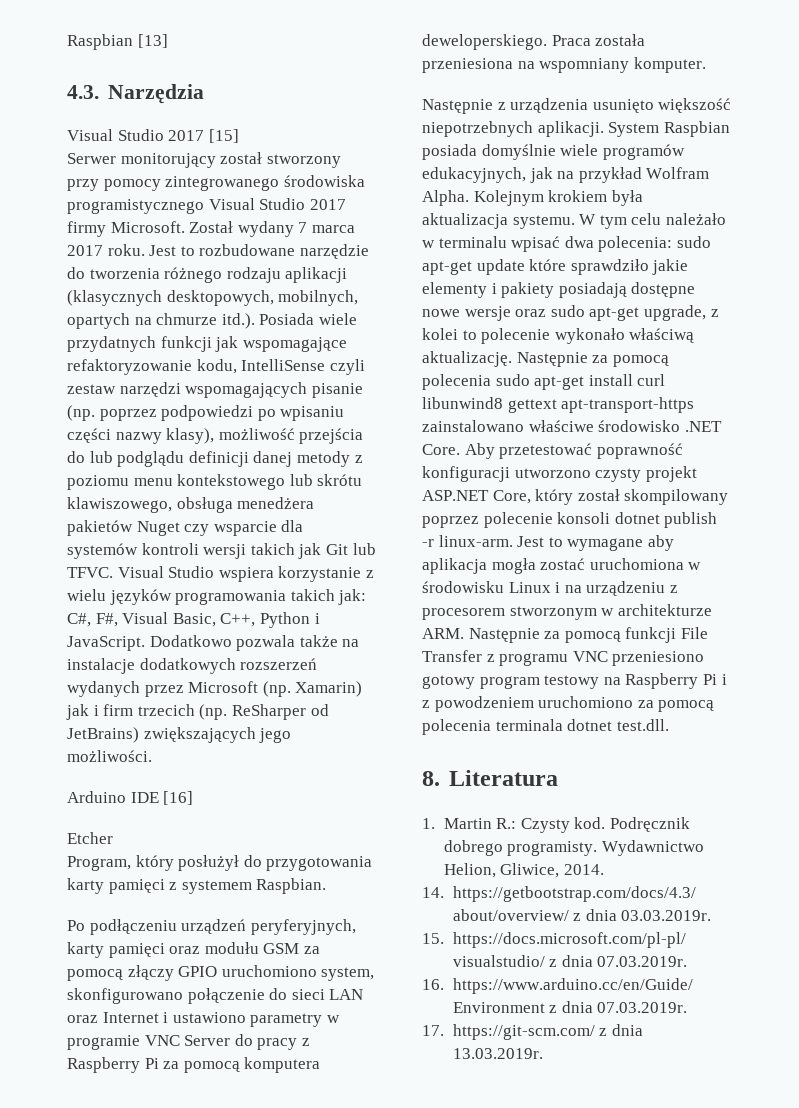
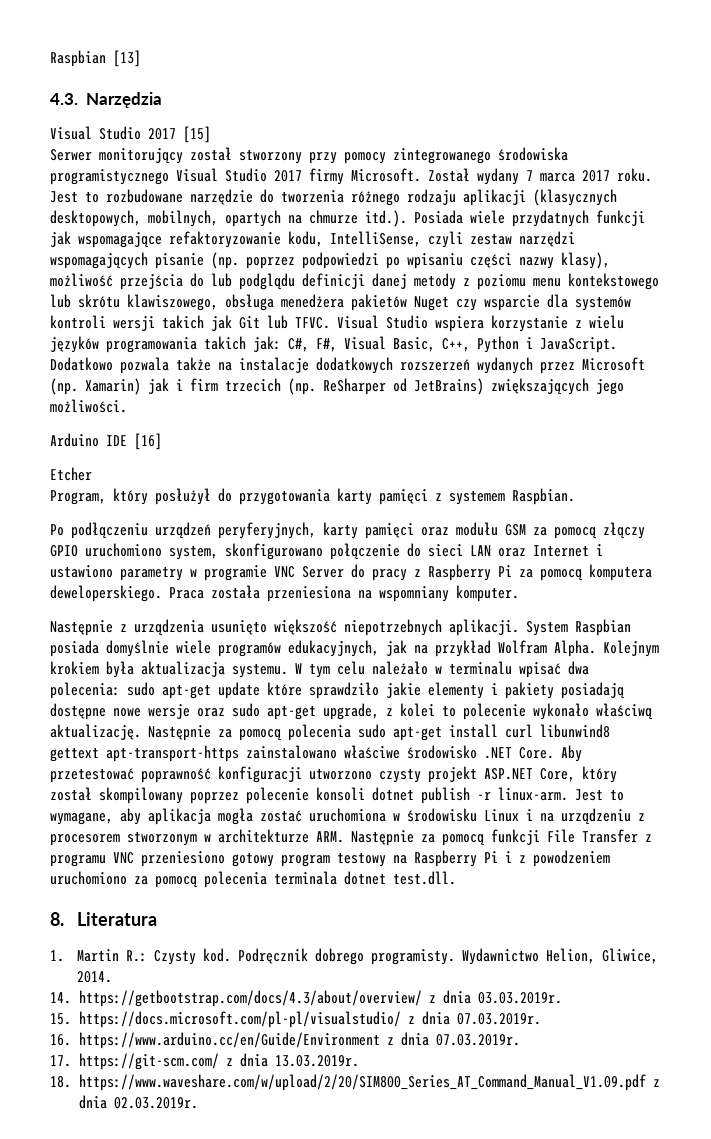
[241,359,326,371] IntelliSense -> [330,231,421,247] IntelliSense,
[567,538,644,551] wymagane -> [50,812,113,825] wymagane,
(543, 1053) none -> [50,1074,660,1091] [78,1095,198,1109] // 18. https://www.waveshare.com/w/upload/2/20/SIM800_Series_AT_Command_Manual_V1.09.pdf z dnia 02.03.2019r.

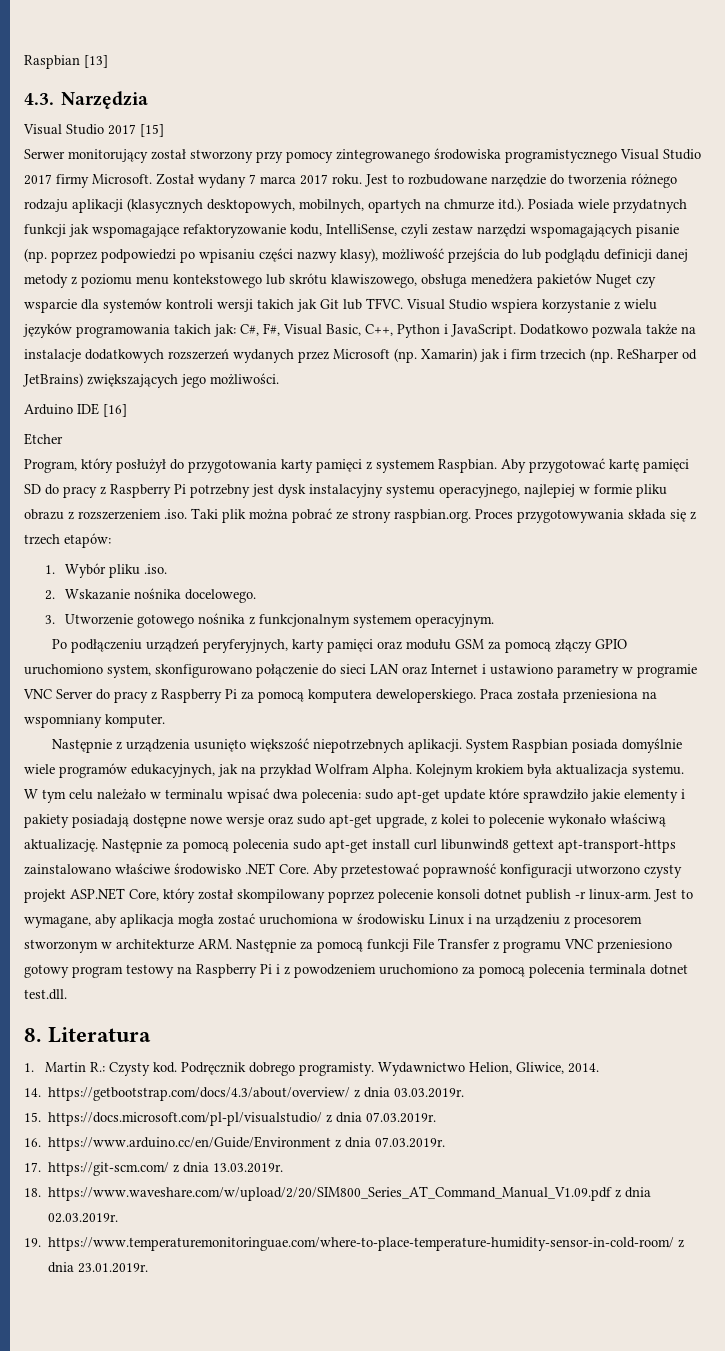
(575, 496) none -> [501,458,689,473] [24,484,667,498] [24,508,696,523] [24,533,111,548] [44,563,168,578] [44,588,257,603] [44,613,495,628] Aby przygotować kartę pamięci SD do pracy z Raspberry Pi potrzebny jest dysk instalacyjny systemu operacyjnego, najlepiej w formie pliku obrazu z rozszerzeniem .iso. Taki plik można pobrać ze strony raspbian.org. Proces przygotowywania składa się z trzech etapów: // 1. Wybór pliku .iso. // 2. Wskazanie nośnika docelowego. // 3. Utworzenie gotowego nośnika z funkcjonalnym systemem operacyjnym.
(198, 1103) none -> [24,1237,685,1251] [48,1262,149,1273] // 19. https://www.temperaturemonitoringuae.com/where-to-place-temperature-humidity-sensor-in-cold-room/ z dnia 23.01.2019r.

